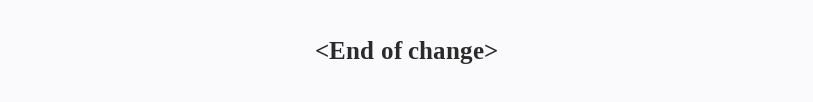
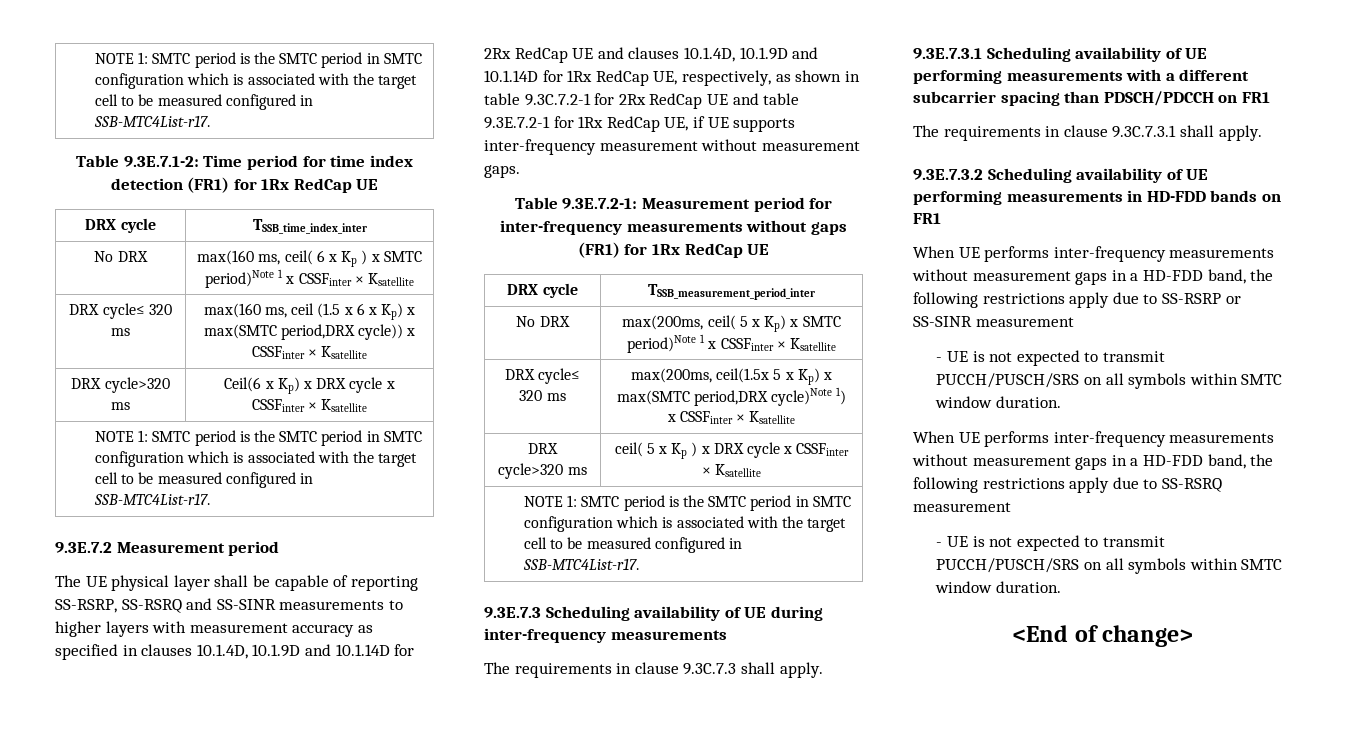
(314, 50) none -> [95,52,422,68] [95,73,418,89] [95,94,313,110] [94,115,211,127] [76,155,413,170] [110,177,379,193] [85,218,156,233] [252,219,367,234] [94,251,148,262] [197,250,422,267] [205,269,414,288] [69,303,172,319] [111,328,130,336] [203,303,416,320] [203,324,416,340] [251,346,368,359] [71,377,170,393] [111,402,130,410] [224,377,395,394] [251,399,368,412] [95,430,422,446] [95,451,418,467] [95,472,313,488] [94,493,211,505] [55,541,280,556] [55,575,418,591] [55,598,403,613] [55,621,373,637] [55,644,415,660] [484,47,819,63] [484,70,860,86] [484,93,800,109] [484,116,796,132] [484,139,860,155] [484,165,520,178] [514,197,833,212] [500,220,847,235] [577,242,770,258] [507,283,578,298] [648,284,815,300] [516,316,570,327] [622,315,841,332] [627,334,836,353] [504,368,581,384] [519,390,566,401] [631,368,832,385] [616,387,847,406] [666,411,796,424] [528,443,558,454] [498,463,587,479] [614,442,850,459] [701,464,762,477] [524,495,851,511] [524,516,847,532] [524,537,742,553] [523,558,640,570] [484,606,823,621] [484,628,727,643] [484,662,823,678] [913,47,1208,62] [913,69,1250,84] [913,91,1270,106] [913,125,1262,141] [913,168,1209,183] [913,190,1281,205] [913,213,941,224] [913,246,1275,262] [912,269,1274,285] [913,292,1241,308] [913,316,1074,327] [936,350,1165,366] [936,373,1283,389] [935,396,1061,408] [913,431,1275,447] [912,454,1274,470] [913,477,1222,493] [913,502,1011,512] [936,535,1165,551] [936,558,1283,574] [935,581,1061,593] NOTE 1: SMTC period is the SMTC period in SMTC configuration which is associated with the target cell to be measured configured in SSB-MTC4List-r17. // Table 9.3E.7.1-2: Time period for time index detection (FR1) for 1Rx RedCap UE // DRX cycle | TSSB_time_index_inter // No DRX | max(160 ms, ceil( 6 x Kp ) x SMTC period)Note 1 x CSSFinter × Ksatellite // DRX cycle≤ 320 ms | max(160 ms, ceil (1.5 x 6 x Kp) x max(SMTC period,DRX cycle)) x CSSFinter × Ksatellite // DRX cycle>320 ms | Ceil(6 x Kp) x DRX cycle x CSSFinter × Ksatellite // NOTE 1: SMTC period is the SMTC period in SMTC configuration which is associated with the target cell to be measured configured in SSB-MTC4List-r17. // 9.3E.7.2 Measurement period // The UE physical layer shall be capable of reporting SS-RSRP, SS-RSRQ and SS-SINR measurements to higher layers with measurement accuracy as specified in clauses 10.1.4D, 10.1.9D and 10.1.14D for 2Rx RedCap UE and clauses 10.1.4D, 10.1.9D and 10.1.14D for 1Rx RedCap UE, respectively, as shown in table 9.3C.7.2-1 for 2Rx RedCap UE and table 9.3E.7.2-1 for 1Rx RedCap UE, if UE supports inter-frequency measurement without measurement gaps. // Table 9.3E.7.2-1: Measurement period for inter-frequency measurements without gaps (FR1) for 1Rx RedCap UE // DRX cycle | TSSB_measurement_period_inter // No DRX | max(200ms, ceil( 5 x Kp) x SMTC period)Note 1 x CSSFinter × Ksatellite // DRX cycle≤ 320 ms | max(200ms, ceil(1.5x 5 x Kp) x max(SMTC period,DRX cycle)Note 1) x CSSFinter × Ksatellite // DRX cycle>320 ms | ceil( 5 x Kp ) x DRX cycle x CSSFinter × Ksatellite // NOTE 1: SMTC period is the SMTC period in SMTC configuration which is associated with the target cell to be measured configured in SSB-MTC4List-r17. // 9.3E.7.3 Scheduling availability of UE during inter-frequency measurements // The requirements in clause 9.3C.7.3 shall apply. // 9.3E.7.3.1 Scheduling availability of UE performing measurements with a different subcarrier spacing than PDSCH/PDCCH on FR1 // The requirements in clause 9.3C.7.3.1 shall apply. // 9.3E.7.3.2 Scheduling availability of UE performing measurements in HD-FDD bands on FR1 // When UE performs inter-frequency measurements without measurement gaps in a HD-FDD band, the following restrictions apply due to SS-RSRP or SS-SINR measurement // - UE is not expected to transmit PUCCH/PUSCH/SRS on all symbols within SMTC window duration. // When UE performs inter-frequency measurements without measurement gaps in a HD-FDD band, the following restrictions apply due to SS-RSRQ measurement // - UE is not expected to transmit PUCCH/PUSCH/SRS on all symbols within SMTC window duration. //

